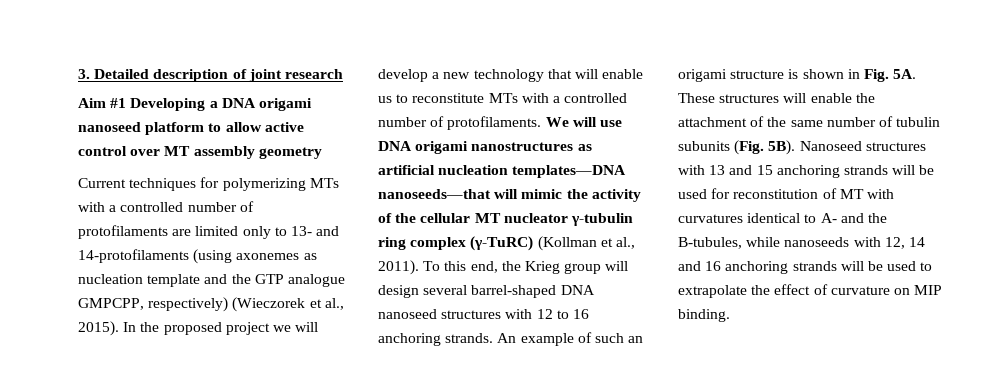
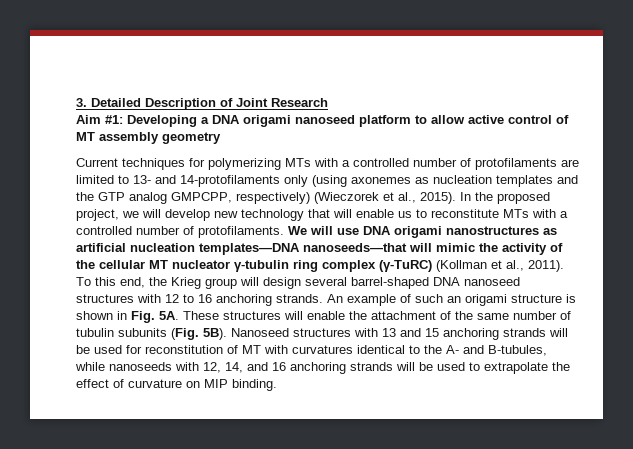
[153,69,343,82] description of joint research -> [145,98,328,110] Description of Joint Research
[110,98,127,108] #1 -> [105,115,123,124] #1:
[130,149,161,156] over -> [556,115,569,124] of
[242,226,271,239] only -> (114, 179) none
(189, 256) none -> [284,175,308,187] only
[147,274,201,287] template -> [496,175,553,187] templates
[287,274,345,287] analogue -> [129,192,167,204] analog
[225,322,270,335] project -> [76,209,119,221] project,
[432,72,440,79] a -> (210, 215) none
(817, 218) none -> [424,345,442,354] the
[867,213,887,223] the -> (484, 349) none
[908,237,925,247] 14 -> [225,362,243,373] 14,

